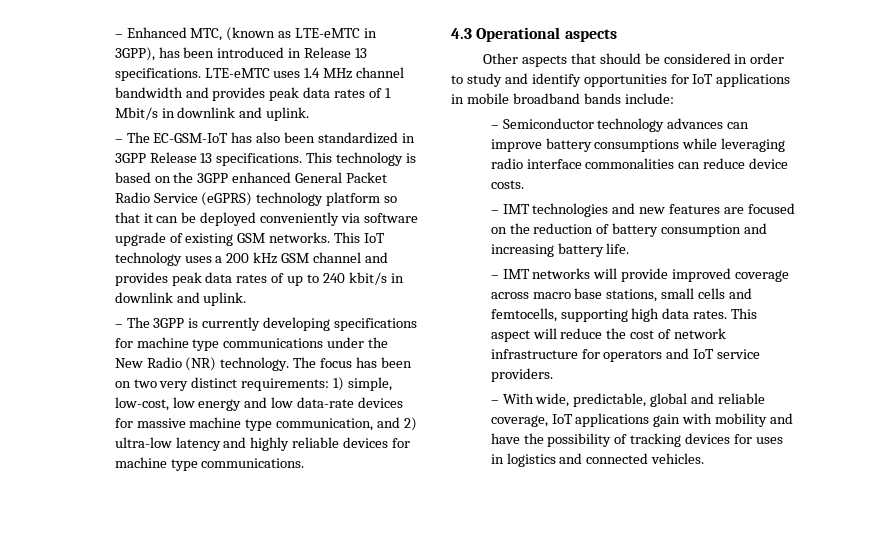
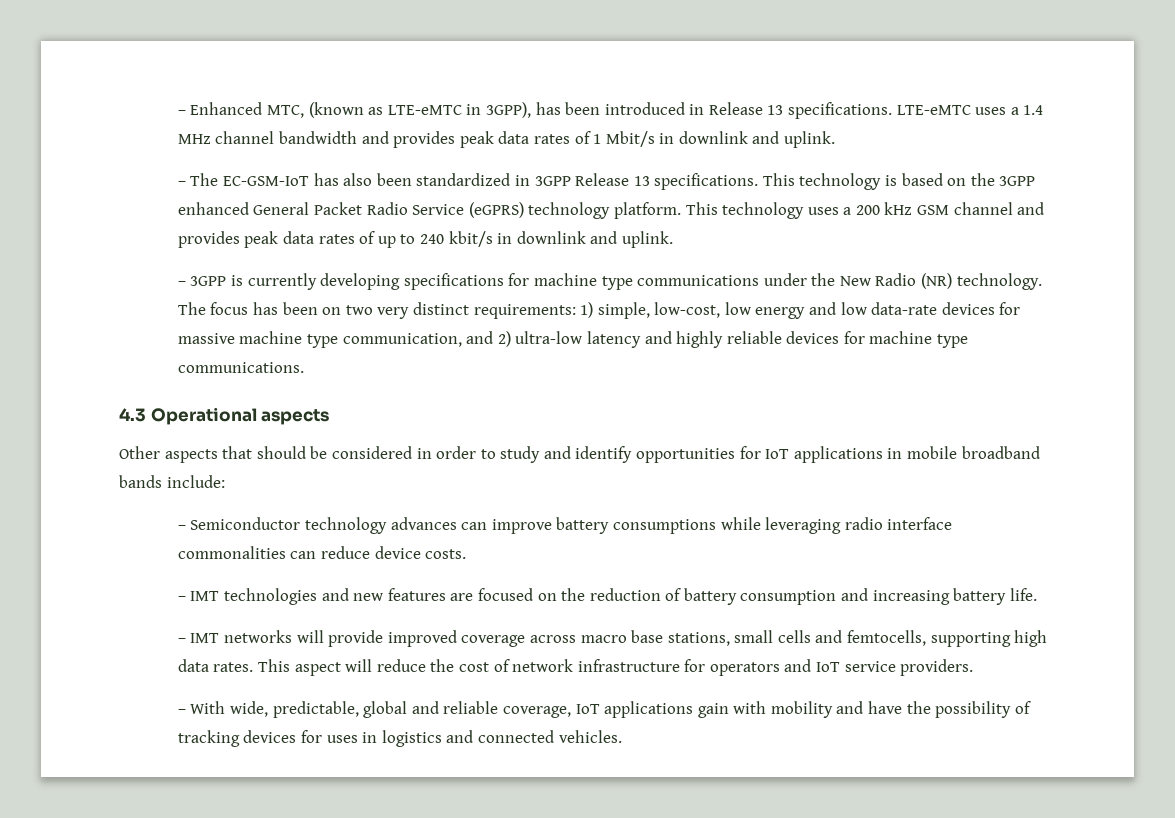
(301, 74) none -> [1010,107,1019,115] a
[326,192,398,206] [114,212,419,226] [114,232,386,246] platform so that it can be deployed conveniently via software upgrade of existing GSM networks. This IoT -> [613,202,718,219] platform. This
[126,317,150,328] The -> (186, 283) none

